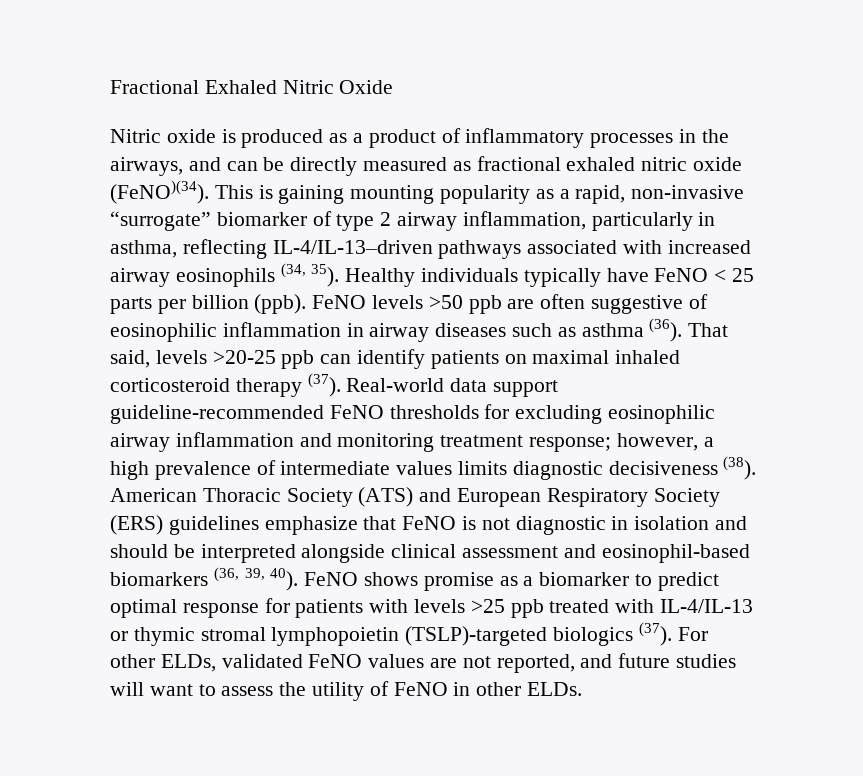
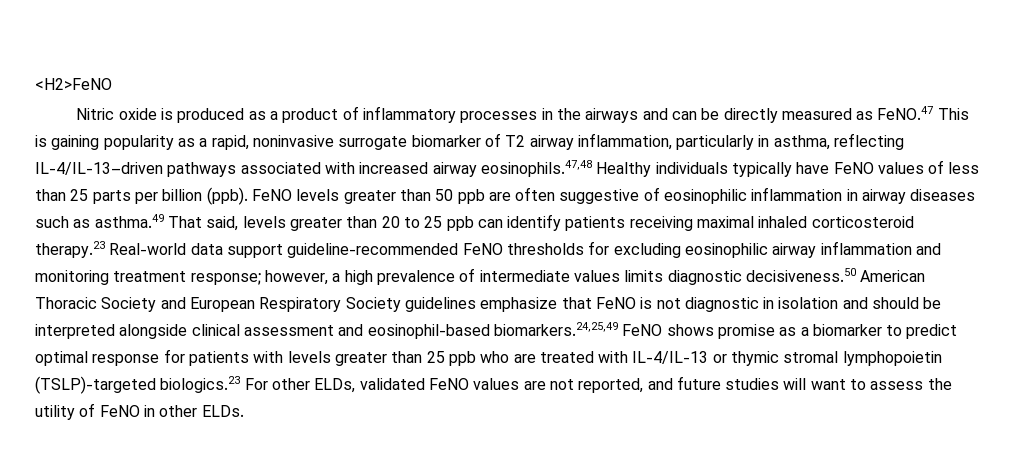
[110,80,394,94] Fractional Exhaled Nitric Oxide -> [35,78,112,90] <H2>FeNO
[110,157,183,176] airways, -> [585,108,639,123] airways
[476,156,743,171] [110,180,209,204] fractional exhaled nitric oxide (FeNO)(34). -> [877,106,934,120] FeNO.47
[350,185,435,204] mounting -> (100, 142) none
[631,185,745,199] [110,211,392,231] non-invasive “surrogate” biomarker of type 2 -> [252,133,526,150] noninvasive surrogate biomarker of T2
[175,263,340,287] eosinophils (34, 35). -> [480,160,592,177] eosinophils.47,48
[714,269,727,282] < -> [877,160,980,174] [35,189,66,201] values of less than
[428,295,463,309] >50 -> [343,189,454,204] greater than 50
[581,318,683,342] asthma (36). -> [94,214,164,228] asthma.49
[212,350,276,364] >20-25 -> [289,216,443,231] greater than 20 to 25
[504,354,527,364] on -> [629,216,693,231] receiving
[235,373,341,397] therapy (37). -> [35,241,105,258] therapy.23
[608,456,757,480] decisiveness (38). -> [745,268,856,282] decisiveness.50
[358,487,414,507] (ATS) -> (157, 304) none
[110,515,163,535] (ERS) -> (401, 304) none
[110,567,299,591] biomarkers (36, 39, 40). -> [493,322,618,336] biomarkers.24,25,49
[470,599,544,618] >25 ppb -> [334,351,536,366] greater than 25 ppb who are
[553,622,672,646] biologics (37). -> [160,376,241,393] biologics.23

